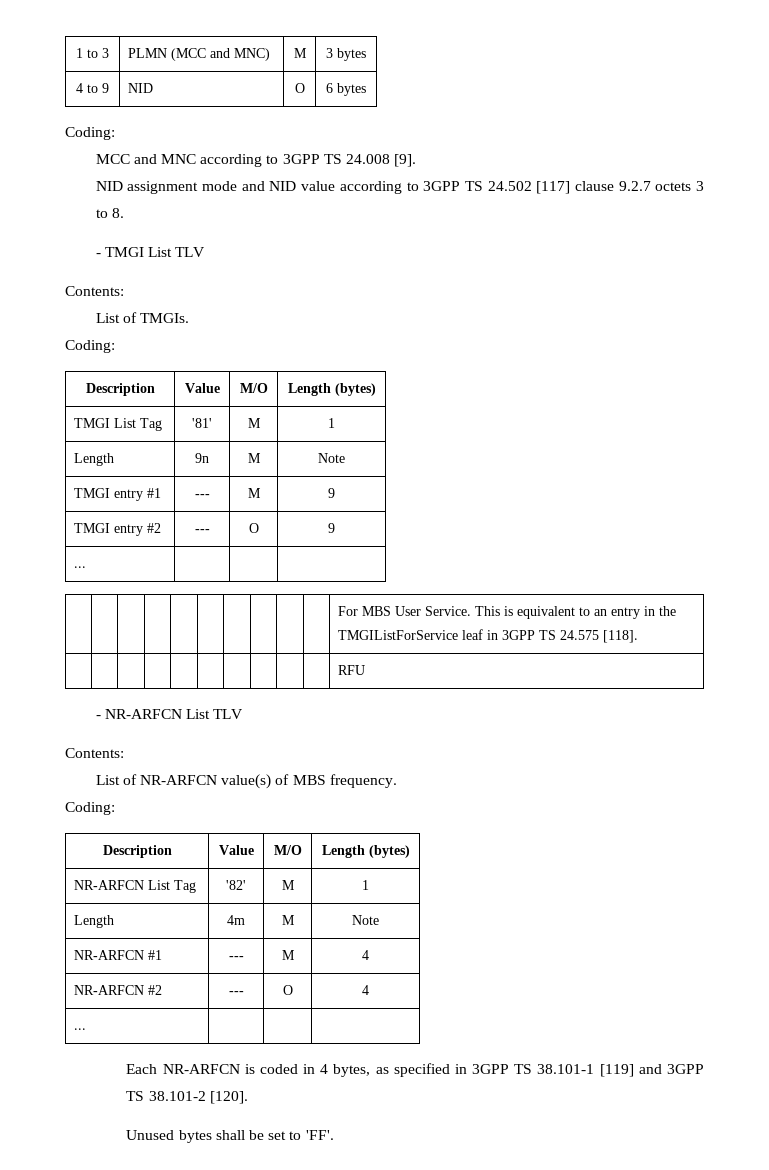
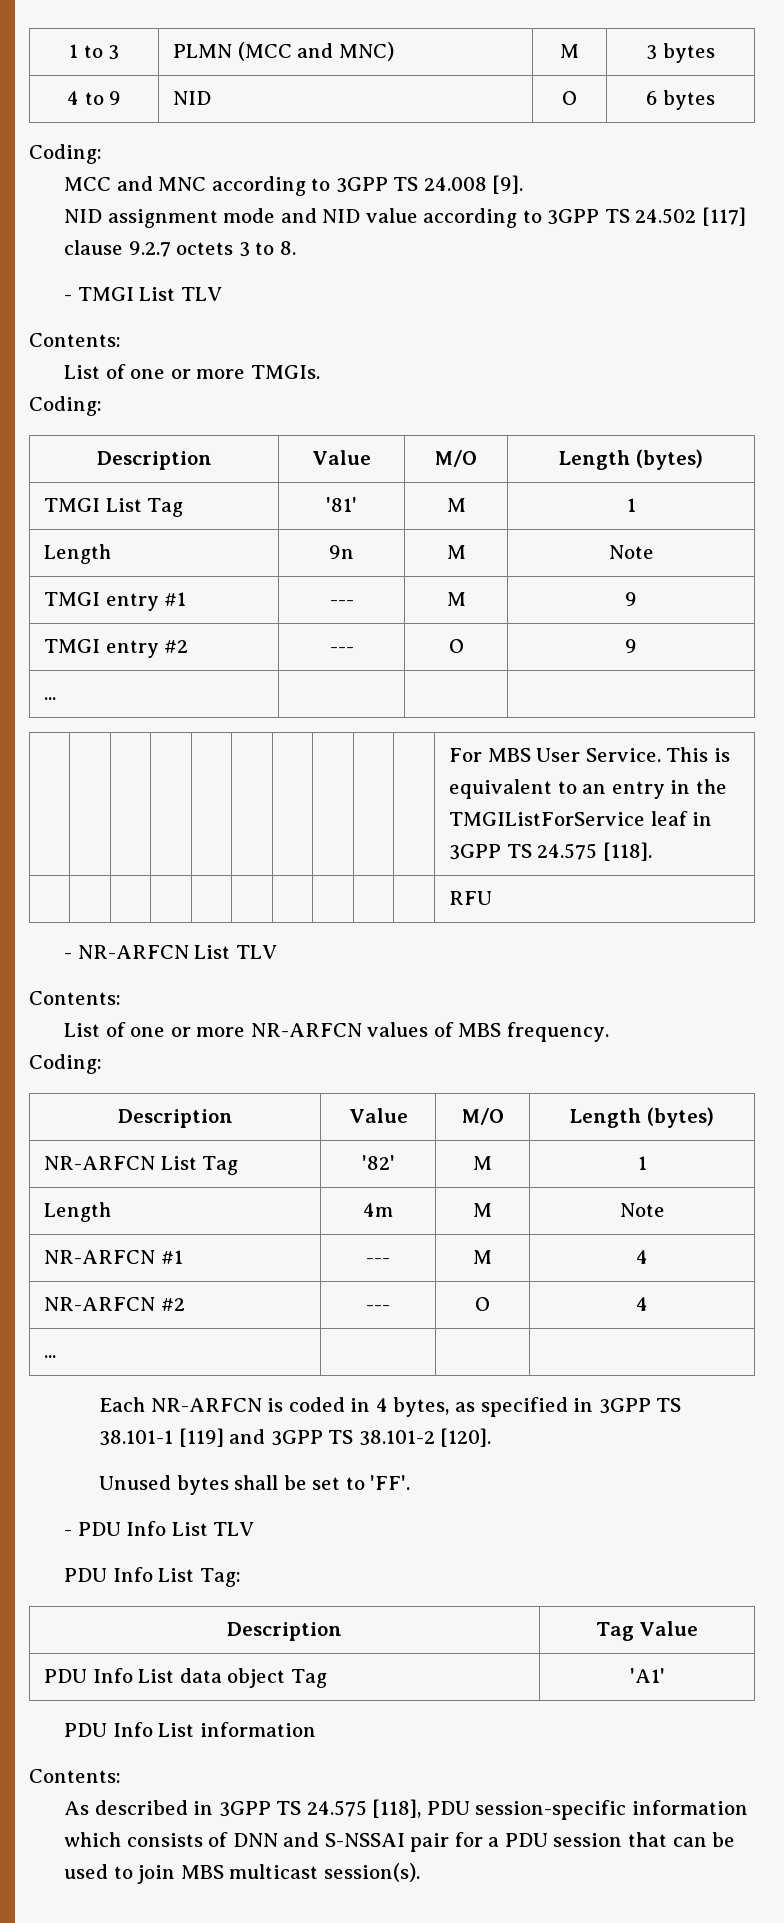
(137, 317) none -> [130,369,246,379] one or more
[140,774,272,789] NR-ARFCN value(s) -> [130,1022,429,1037] one or more NR-ARFCN values
(334, 1135) none -> [64,1521,255,1536] [64,1567,241,1587] [227,1622,342,1641] [595,1621,699,1641] [44,1668,327,1688] [629,1668,665,1683] [64,1722,316,1737] [29,1769,121,1783] [64,1799,748,1820] [64,1832,736,1852] [64,1863,420,1884] // - PDU Info List TLV // PDU Info List Tag: // Description | Tag Value // PDU Info List data object Tag | 'A1' // PDU Info List information // Contents: // As described in 3GPP TS 24.575 [118], PDU session-specific information which consists of DNN and S-NSSAI pair for a PDU session that can be used to join MBS multicast session(s).

